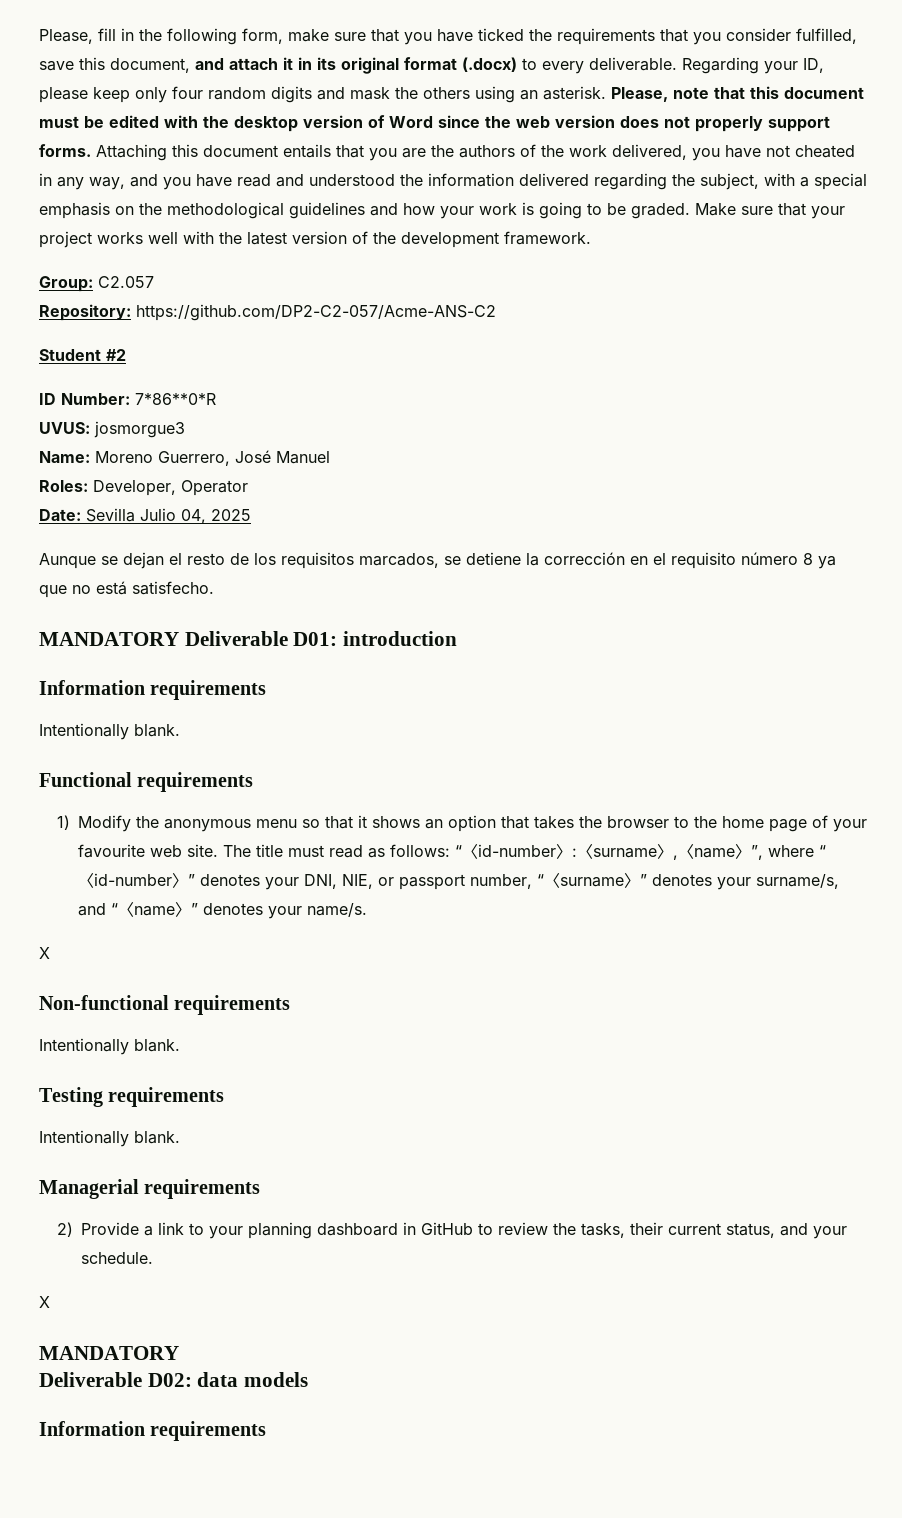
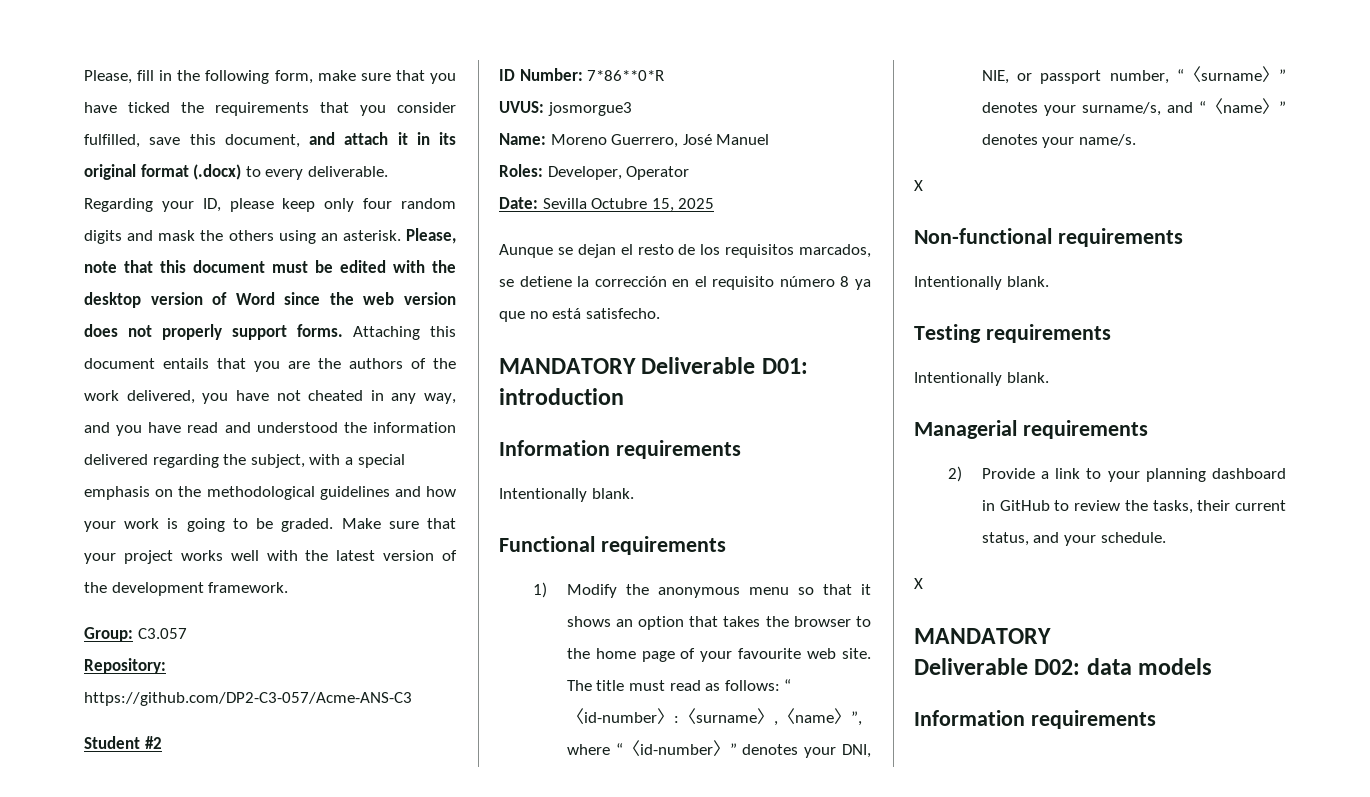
[98,276,154,288] C2.057 -> [137,628,187,639] C3.057
[136,304,496,321] https://github.com/DP2-C2-057/Acme-ANS-C2 -> [84,692,412,706] https://github.com/DP2-C3-057/Acme-ANS-C3
[140,508,206,524] Julio 04, -> [591,198,674,212] Octubre 15,

